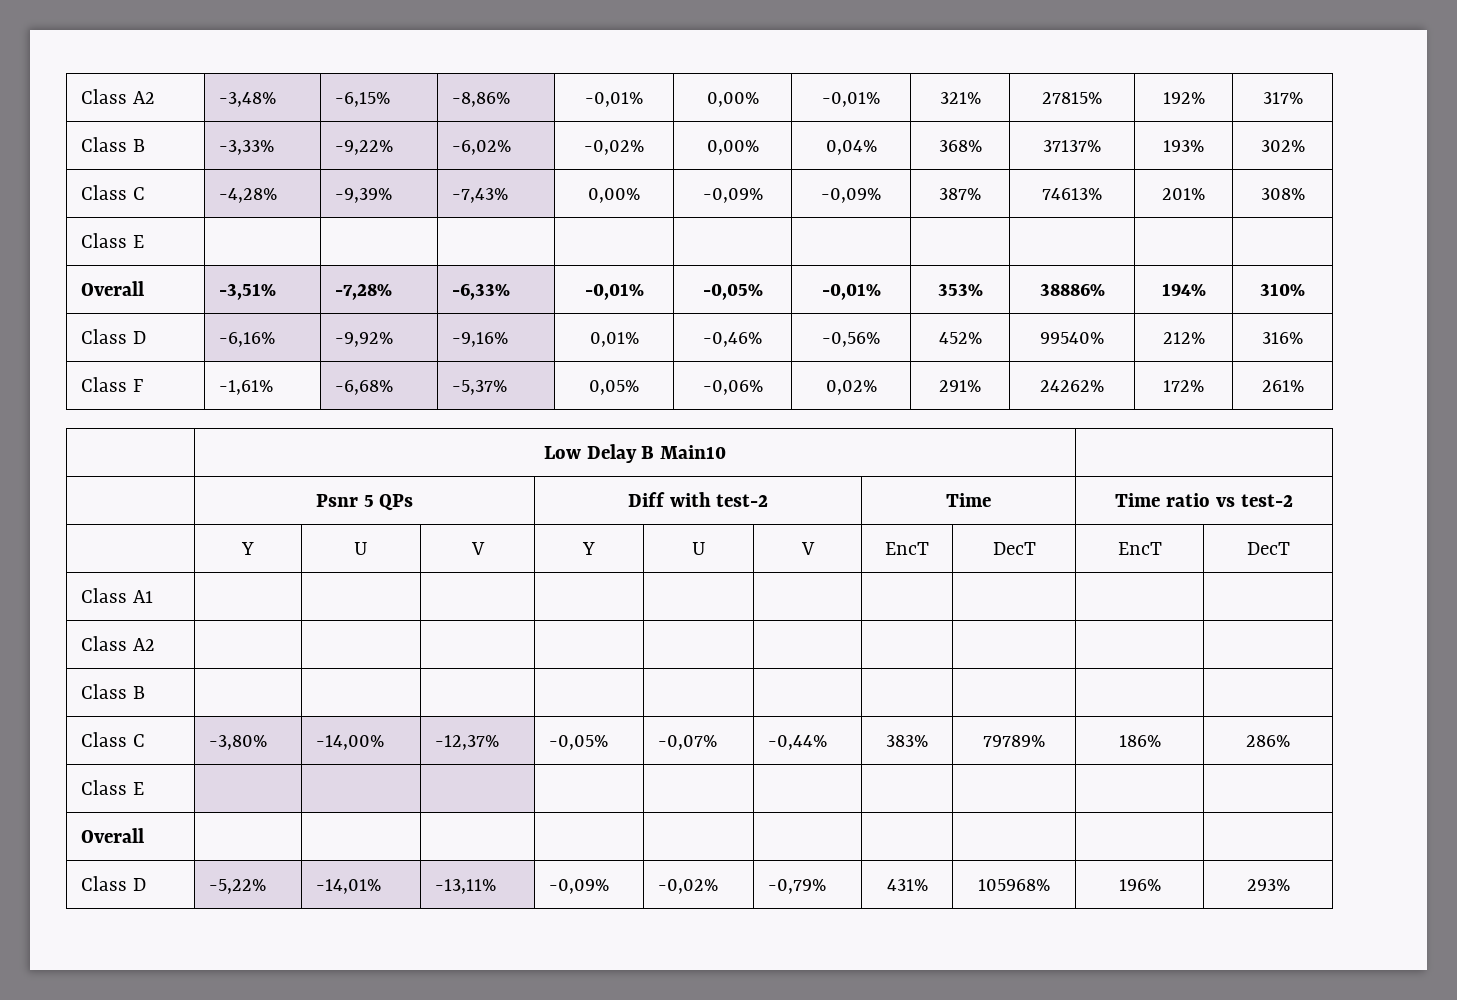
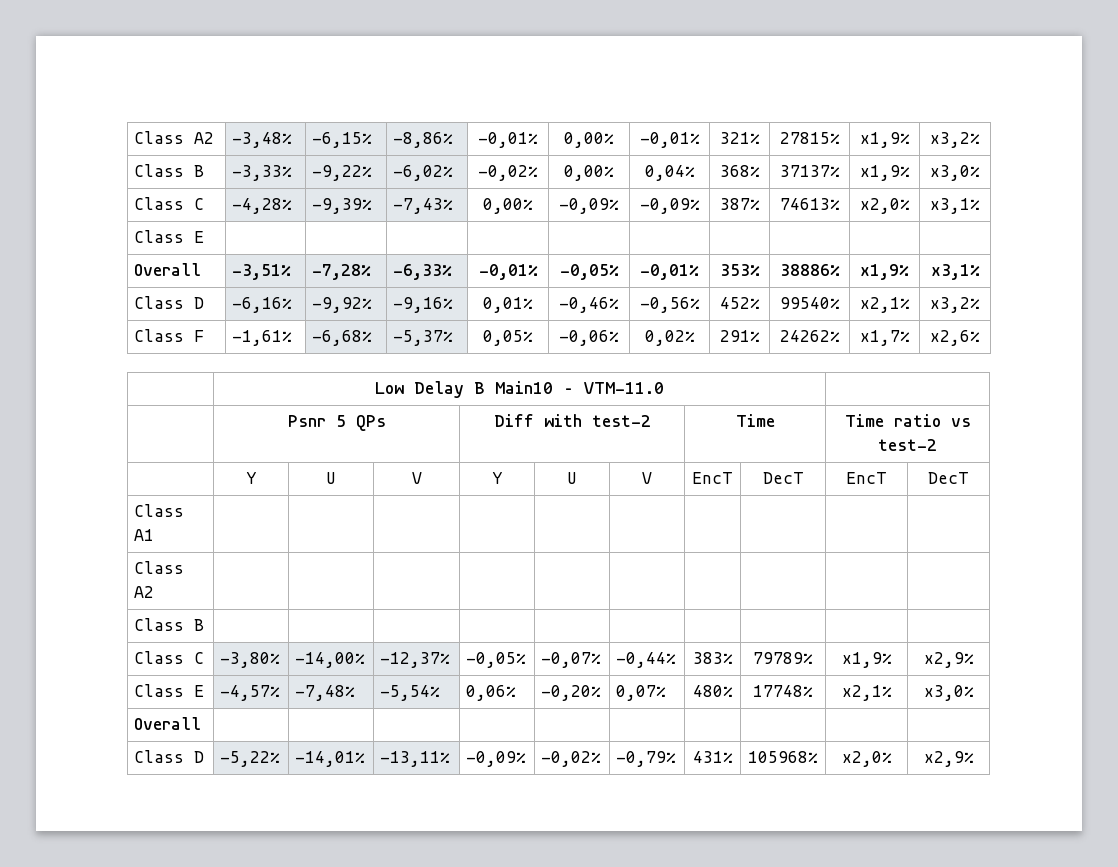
[1162,92,1205,104] [1262,92,1303,104] 192% | 317% -> [859,132,910,148] [930,132,980,148] x1,9% | x3,2%
[1163,140,1204,152] [1260,140,1305,152] 193% | 302% -> [859,165,910,181] [930,165,980,181] x1,9% | x3,0%
[1162,188,1205,200] [1260,188,1305,200] 201% | 308% -> [859,198,910,214] [930,198,980,214] x2,0% | x3,1%
[1161,283,1206,296] [1260,283,1305,296] 194% | 310% -> [860,264,909,280] [930,264,980,280] x1,9% | x3,1%
[1162,332,1205,344] [1262,332,1303,344] 212% | 316% -> [859,297,910,313] [930,297,980,313] x2,1% | x3,2%
[1163,380,1204,392] [1261,380,1304,392] 172% | 261% -> [859,330,910,346] [930,330,980,346] x1,7% | x2,6%
(727, 452) none -> [563,382,664,394] – VTM-11.0
[1118,735,1161,747] [1246,735,1290,747] [81,780,145,795] 186% | 286% // Class E | | | | | | | | | | -> [841,652,892,668] [923,652,974,668] [134,684,205,697] [220,685,281,701] [295,685,356,701] [380,685,441,701] [466,685,517,701] [541,685,602,701] [616,685,667,701] [692,685,733,697] [753,685,813,697] [841,685,892,701] [923,685,974,701] x1,9% | x2,9% // Class E | -4,57% | -7,48% | -5,54% | 0,06% | -0,20% | 0,07% | 480% | 17748% | x2,1% | x3,0%
[1118,879,1161,891] [1246,879,1290,891] 196% | 293% -> [841,751,892,767] [923,751,974,767] x2,0% | x2,9%

